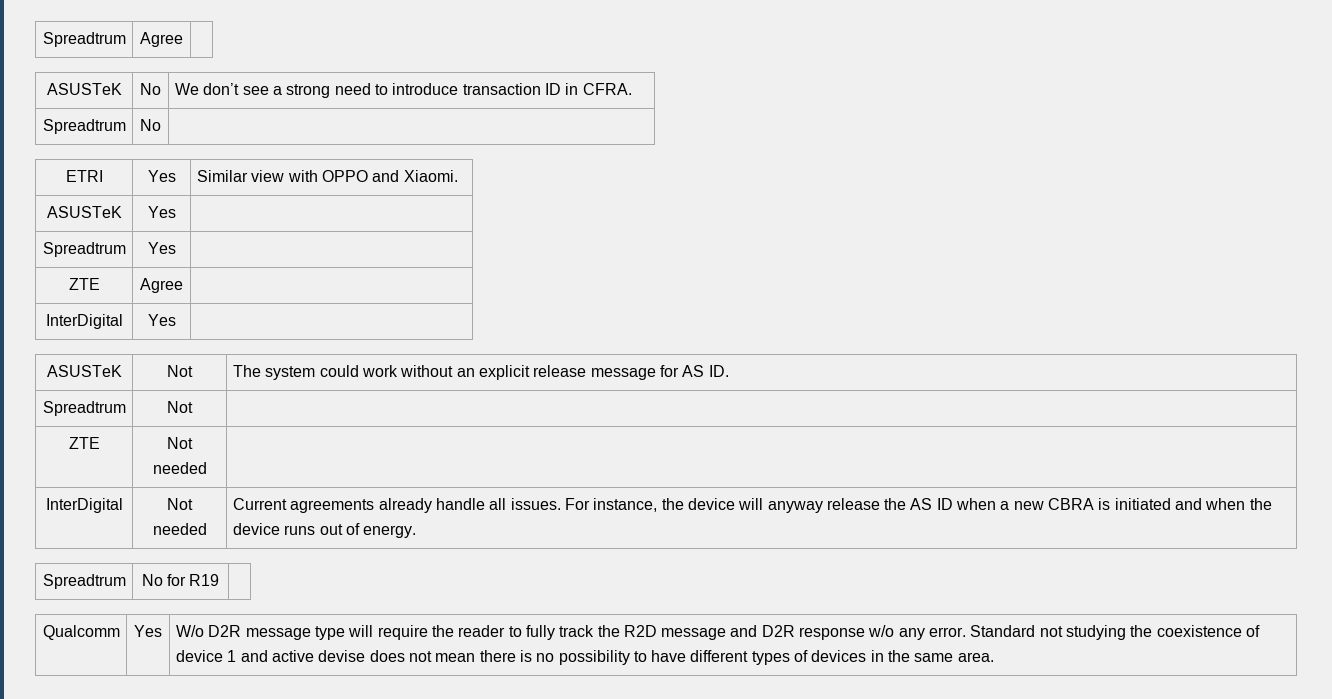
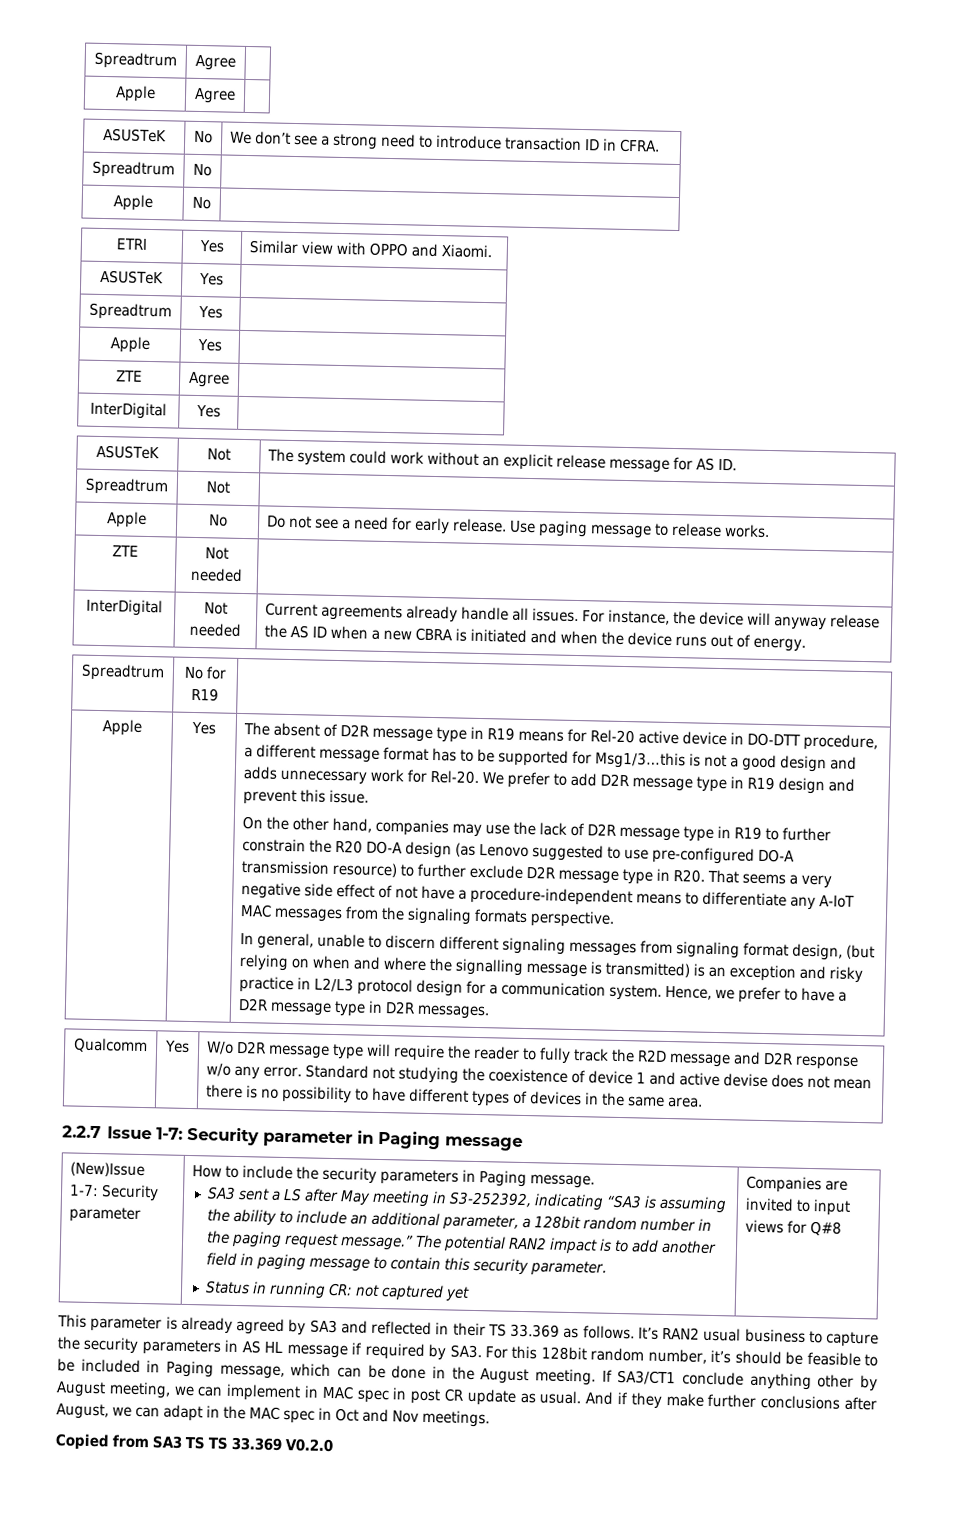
(183, 39) none -> [114,85,156,103] [194,87,236,104] // Apple | Agree |
(161, 125) none -> [112,194,153,212] [192,196,211,210] // Apple | No |
(176, 248) none -> [109,336,150,353] [196,338,222,352] // Apple | Yes |
(193, 407) none -> [105,511,147,528] [208,514,228,527] [267,515,771,539] // Apple | No | Do not see a need for early release. Use paging message to release works.
(220, 580) none -> [101,719,142,736] [191,721,217,735] [243,722,879,752] [244,744,858,773] [243,766,856,795] [243,789,370,806] [242,816,832,842] [242,838,796,865] [241,860,833,889] [241,882,856,911] [240,904,616,928] [240,932,876,961] [239,954,864,984] [239,976,848,1004] [238,998,491,1020] // Apple | Yes | The absent of D2R message type in R19 means for Rel-20 active device in DO-DTT procedure, a different message format has to be supported for Msg1/3…this is not a good design and adds unnecessary work for Rel-20. We prefer to add D2R message type in R19 design and prevent this issue. // On the other hand, companies may use the lack of D2R message type in R19 to further constrain the R20 DO-A design (as Lenovo suggested to use pre-configured DO-A transmission resource) to further exclude D2R message type in R20. That seems a very negative side effect of not have a procedure-independent means to differentiate any A-IoT MAC messages from the signaling formats perspective. // In general, unable to discern different signaling messages from signaling format design, (but relying on when and where the signalling message is transmitted) is an exception and risky practice in L2/L3 protocol design for a communication system. Hence, we prefer to have a D2R message type in D2R messages.
(994, 657) none -> [62,1125,524,1151] [70,1161,146,1178] [69,1184,160,1202] [69,1206,142,1224] [192,1165,596,1189] [206,1186,727,1214] [206,1208,712,1232] [206,1230,717,1255] [205,1252,607,1277] [204,1280,470,1302] [746,1175,849,1194] [745,1197,852,1216] [745,1219,843,1236] [57,1314,879,1348] [57,1336,879,1367] [57,1358,878,1392] [56,1381,877,1411] [56,1403,490,1428] [55,1433,333,1453] // 2.2.7 Issue 1-7: Security parameter in Paging message // (New)Issue 1-7: Security parameter | How to include the security parameters in Paging message. // SA3 sent a LS after May meeting in S3-252392, indicating “SA3 is assuming the ability to include an additional parameter, a 128bit random number in the paging request message.” The potential RAN2 impact is to add another field in paging message to contain this security parameter. // Status in running CR: not captured yet | Companies are invited to input views for Q#8 // This parameter is already agreed by SA3 and reflected in their TS 33.369 as follows. It’s RAN2 usual business to capture the security parameters in AS HL message if required by SA3. For this 128bit random number, it’s should be feasible to be included in Paging message, which can be done in the August meeting. If SA3/CT1 conclude anything other by August meeting, we can implement in MAC spec in post CR update as usual. And if they make further conclusions after August, we can adapt in the MAC spec in Oct and Nov meetings. // Copied from SA3 TS TS 33.369 V0.2.0

